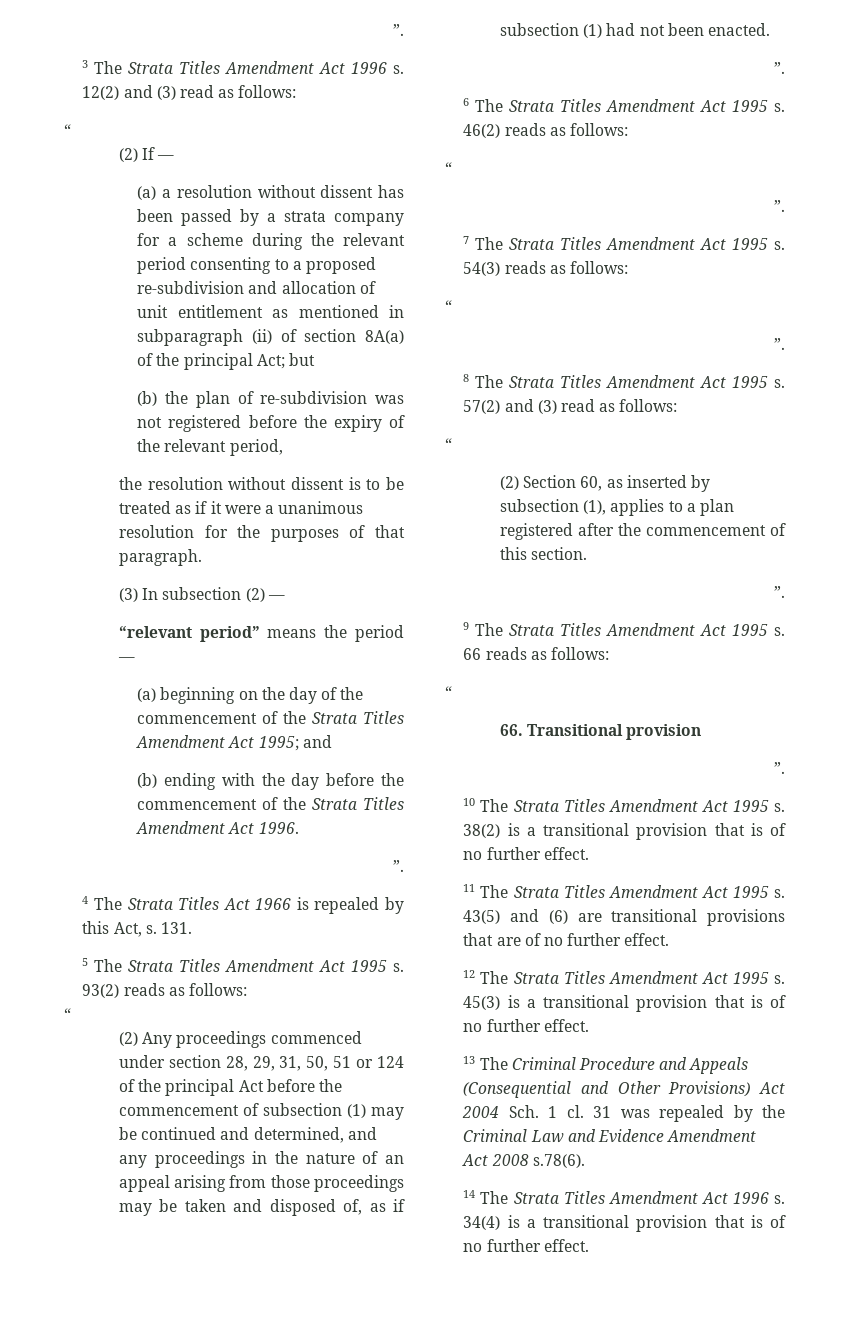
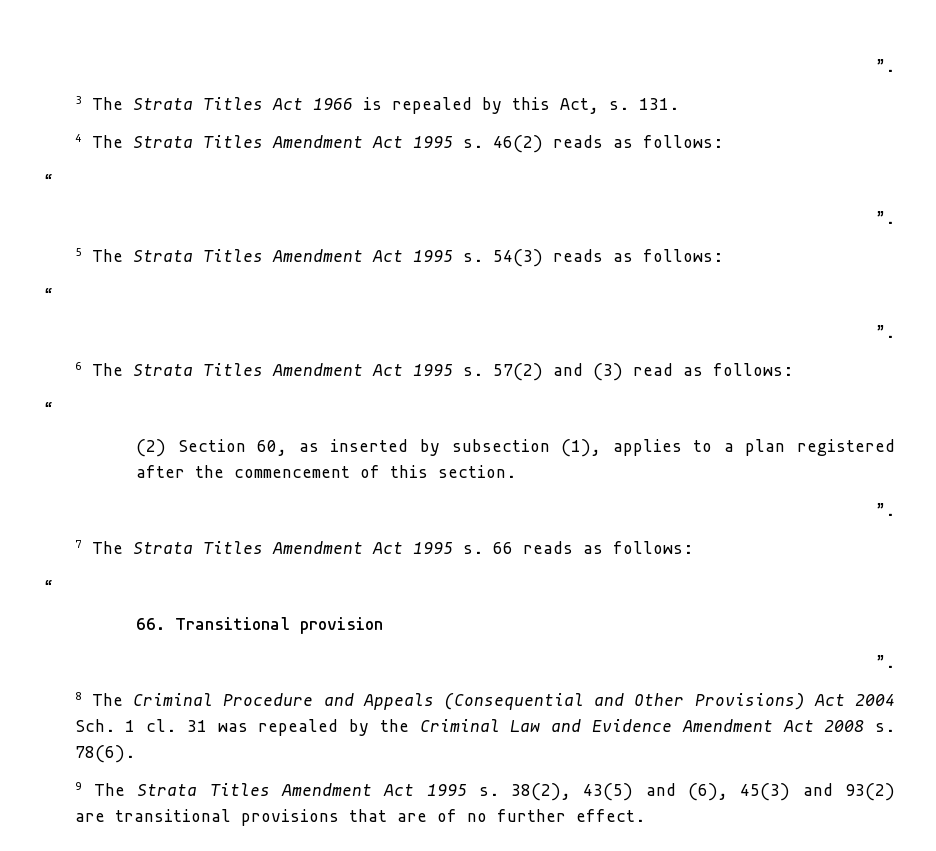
[225,61,405,74] [82,85,297,100] [64,124,71,136] [118,147,175,162] [137,185,404,200] [137,209,404,226] [137,233,405,250] [137,257,377,274] [137,281,376,294] [137,305,404,318] [137,329,404,346] [137,353,316,370] [137,391,404,408] [137,415,405,432] [137,439,283,456] [118,477,404,490] [118,501,364,514] [118,525,405,542] [118,549,202,566] [118,587,285,602] [118,625,404,642] [117,657,135,662] [137,687,364,704] [137,711,404,724] [136,735,332,751] [137,773,404,790] [137,797,404,810] [136,821,299,834] [393,860,404,872] [82,896,220,910] Amendment Act 1996 s. 12(2) and (3) read as follows: // “ // (2) If — // (a) a resolution without dissent has been passed by a strata company for a scheme during the relevant period consenting to a proposed re-subdivision and allocation of unit entitlement as mentioned in subparagraph (ii) of section 8A(a) of the principal Act; but // (b) the plan of re-subdivision was not registered before the expiry of the relevant period, // the resolution without dissent is to be treated as if it were a unanimous resolution for the purposes of that paragraph. // (3) In subsection (2) — // “relevant period” means the period — // (a) beginning on the day of the commencement of the Strata Titles Amendment Act 1995; and // (b) ending with the day before the commencement of the Strata Titles Amendment Act 1996. // ”. // 4 The Strata Titles -> (263, 103) none
[82,958,405,972] [82,983,247,998] [64,1008,71,1020] [118,1031,362,1048] [118,1055,404,1071] [118,1079,342,1096] [118,1103,404,1120] [118,1127,377,1143] [118,1151,404,1168] [118,1175,404,1192] [118,1199,406,1216] [499,23,770,38] [774,62,785,74] [463,98,470,106] 5 The Strata Titles Amendment Act 1995 s. 93(2) reads as follows: // “ // (2) Any proceedings commenced under section 28, 29, 31, 50, 51 or 124 of the principal Act before the commencement of subsection (1) may be continued and determined, and any proceedings in the nature of an appeal arising from those proceedings may be taken and disposed of, as if subsection (1) had not been enacted. // ”. // 6 -> [74,134,82,142] 4
[463,236,470,244] 7 -> [74,248,82,256] 5
[463,374,470,382] 8 -> [74,362,82,370] 6
[463,622,470,630] 9 -> [74,540,82,548] 7
[463,798,785,812] [463,823,786,840] [463,847,589,860] [463,884,785,898] [463,909,785,926] [463,933,670,946] [463,970,785,984] [463,995,786,1012] [463,1019,589,1032] [463,1056,476,1064] 10 The Strata Titles Amendment Act 1995 s. 38(2) is a transitional provision that is of no further effect. // 11 The Strata Titles Amendment Act 1995 s. 43(5) and (6) are transitional provisions that are of no further effect. // 12 The Strata Titles Amendment Act 1995 s. 45(3) is a transitional provision that is of no further effect. // 13 -> [74,692,82,700] 8
[532,1154,585,1168] [463,1190,785,1204] [463,1215,763,1232] s.78(6). // 14 The Strata Titles Amendment Act 1996 s. 34(4) is a transitional provision that is -> [875,723,895,732] [74,745,135,763] [74,782,895,801] [74,809,427,826] s. 78(6). // 9 The Strata Titles Amendment Act 1995 s. 38(2), 43(5) and (6), 45(3) and 93(2) are transitional provisions that are

